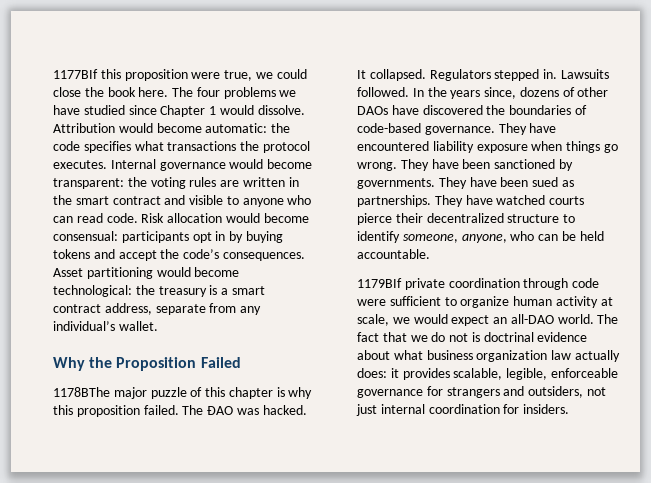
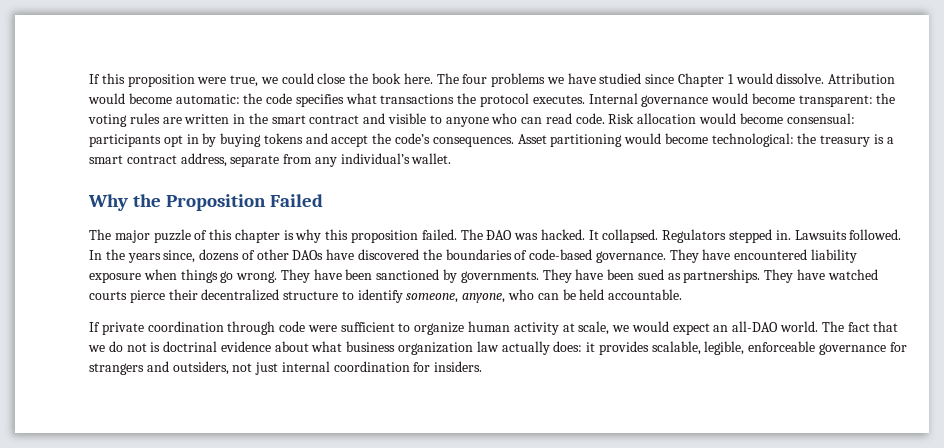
[53,69,98,79] 1177BIf -> [89,74,100,84] If
[53,387,110,397] 1178BThe -> [89,229,111,240] The
[357,278,402,288] 1179BIf -> [89,322,100,332] If

